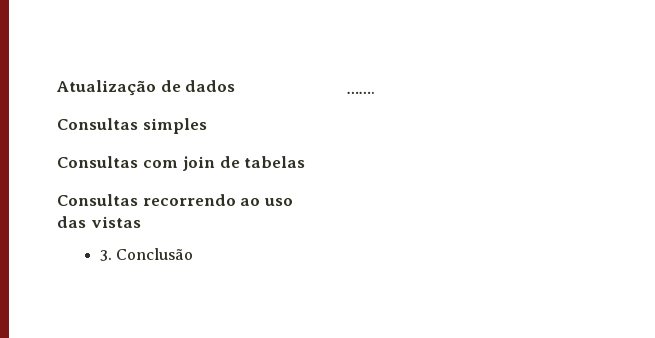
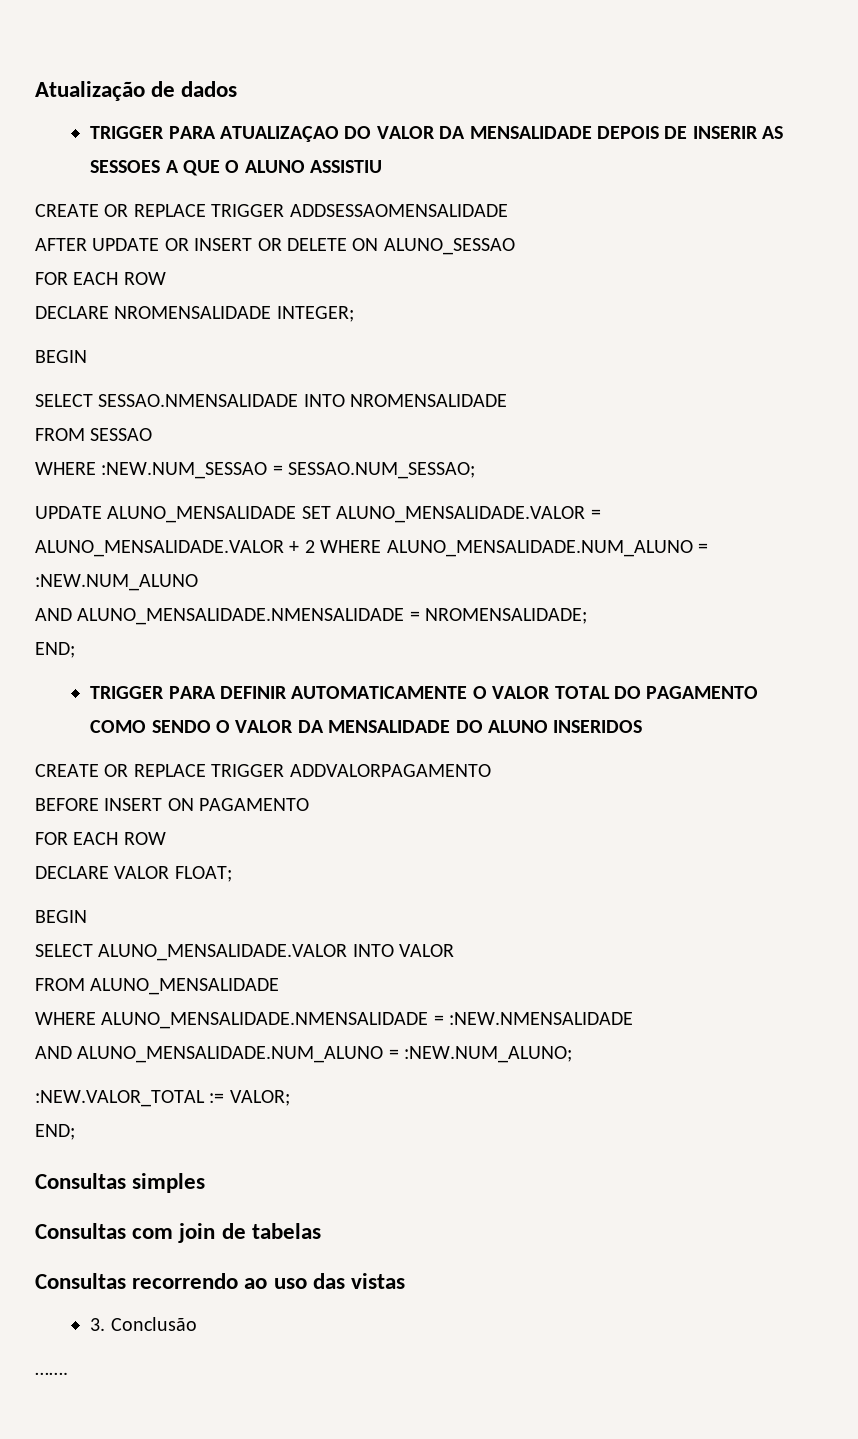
(236, 86) none -> [90,126,784,142] [90,160,383,176] [35,204,508,217] [35,238,515,255] [35,272,166,285] [35,306,354,322] [35,350,87,363] [35,394,508,407] [35,428,153,441] [35,462,476,479] [35,506,601,523] [35,540,708,557] [35,574,198,591] [35,608,588,625] [35,642,75,658] [90,686,759,699] [90,720,643,733] [35,764,491,777] [35,798,310,811] [35,832,166,845] [35,866,232,882] [35,910,87,923] [35,944,455,961] [35,978,280,995] [35,1012,634,1029] [35,1046,573,1063] [35,1090,290,1107] [35,1124,75,1140] // TRIGGER PARA ATUALIZAÇAO DO VALOR DA MENSALIDADE DEPOIS DE INSERIR AS SESSOES A QUE O ALUNO ASSISTIU // CREATE OR REPLACE TRIGGER ADDSESSAOMENSALIDADE // AFTER UPDATE OR INSERT OR DELETE ON ALUNO_SESSAO // FOR EACH ROW // DECLARE NROMENSALIDADE INTEGER; // BEGIN // SELECT SESSAO.NMENSALIDADE INTO NROMENSALIDADE // FROM SESSAO // WHERE :NEW.NUM_SESSAO = SESSAO.NUM_SESSAO; // UPDATE ALUNO_MENSALIDADE SET ALUNO_MENSALIDADE.VALOR = ALUNO_MENSALIDADE.VALOR + 2 WHERE ALUNO_MENSALIDADE.NUM_ALUNO = :NEW.NUM_ALUNO // AND ALUNO_MENSALIDADE.NMENSALIDADE = NROMENSALIDADE; // END; // TRIGGER PARA DEFINIR AUTOMATICAMENTE O VALOR TOTAL DO PAGAMENTO COMO SENDO O VALOR DA MENSALIDADE DO ALUNO INSERIDOS // CREATE OR REPLACE TRIGGER ADDVALORPAGAMENTO // BEFORE INSERT ON PAGAMENTO // FOR EACH ROW // DECLARE VALOR FLOAT; // BEGIN // SELECT ALUNO_MENSALIDADE.VALOR INTO VALOR // FROM ALUNO_MENSALIDADE // WHERE ALUNO_MENSALIDADE.NMENSALIDADE = :NEW.NMENSALIDADE // AND ALUNO_MENSALIDADE.NUM_ALUNO = :NEW.NUM_ALUNO; // :NEW.VALOR_TOTAL := VALOR; // END;

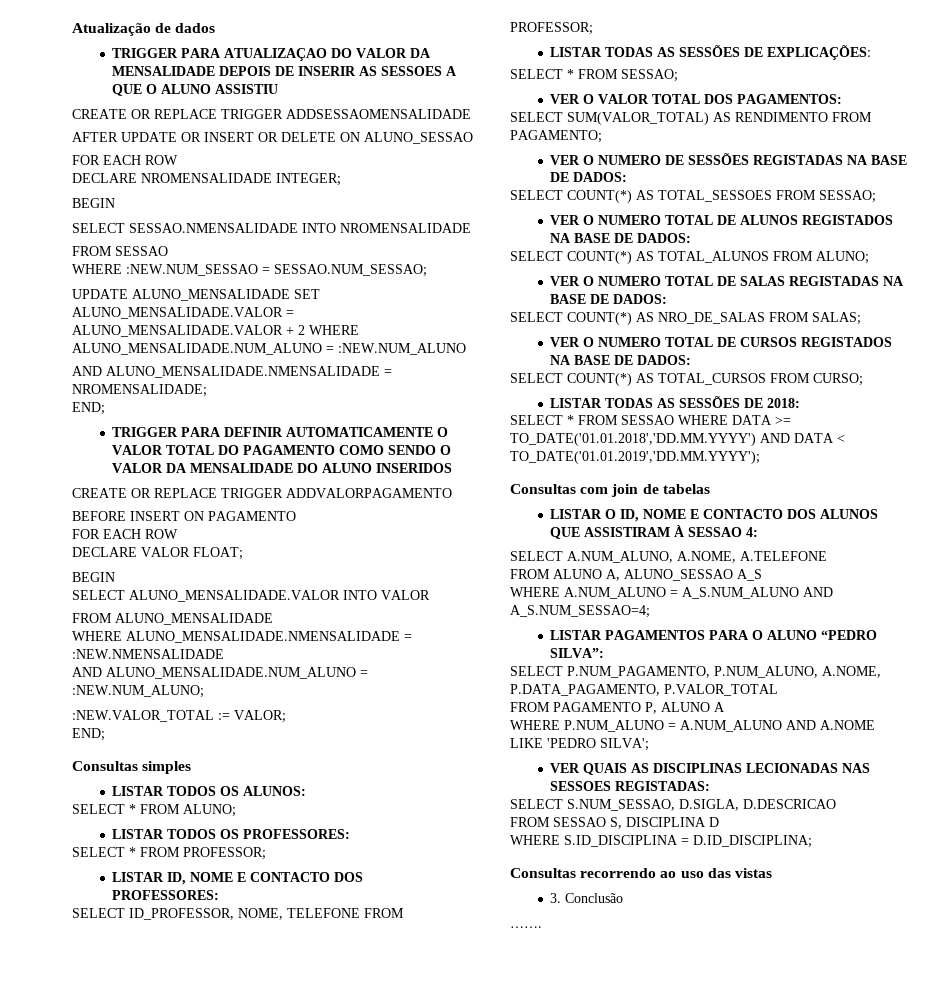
(206, 1183) none -> [112,786,307,796] [72,804,236,817] [112,829,351,839] [72,847,266,860] [112,872,364,885] [112,890,220,900] [72,908,404,920] [510,22,593,35] [550,45,872,60] [510,69,678,82] [550,94,843,104] [510,112,872,125] [510,130,602,143] [550,153,908,165] [550,172,628,182] [510,190,876,203] [550,215,894,225] [550,233,692,243] [510,251,869,264] [550,276,905,286] [550,294,668,304] [510,312,861,325] [550,337,893,347] [550,355,692,365] [510,373,863,386] [550,396,801,408] [510,415,791,425] [510,433,845,446] [510,451,760,464] // LISTAR TODOS OS ALUNOS: // SELECT * FROM ALUNO; // LISTAR TODOS OS PROFESSORES: // SELECT * FROM PROFESSOR; // LISTAR ID, NOME E CONTACTO DOS PROFESSORES: // SELECT ID_PROFESSOR, NOME, TELEFONE FROM PROFESSOR; // LISTAR TODAS AS SESSÕES DE EXPLICAÇÕES: // SELECT * FROM SESSAO; // VER O VALOR TOTAL DOS PAGAMENTOS: // SELECT SUM(VALOR_TOTAL) AS RENDIMENTO FROM PAGAMENTO; // VER O NUMERO DE SESSÕES REGISTADAS NA BASE DE DADOS: // SELECT COUNT(*) AS TOTAL_SESSOES FROM SESSAO; // VER O NUMERO TOTAL DE ALUNOS REGISTADOS NA BASE DE DADOS: // SELECT COUNT(*) AS TOTAL_ALUNOS FROM ALUNO; // VER O NUMERO TOTAL DE SALAS REGISTADAS NA BASE DE DADOS: // SELECT COUNT(*) AS NRO_DE_SALAS FROM SALAS; // VER O NUMERO TOTAL DE CURSOS REGISTADOS NA BASE DE DADOS: // SELECT COUNT(*) AS TOTAL_CURSOS FROM CURSO; // LISTAR TODAS AS SESSÕES DE 2018: // SELECT * FROM SESSAO WHERE DATA >= TO_DATE('01.01.2018','DD.MM.YYYY') AND DATA < TO_DATE('01.01.2019','DD.MM.YYYY');
(321, 1231) none -> [550,509,879,522] [550,525,759,539] [510,551,827,563] [510,569,762,581] [510,587,833,599] [510,605,650,618] [550,630,878,640] [550,648,605,658] [510,666,881,678] [510,684,778,696] [510,702,725,714] [510,720,875,732] [510,738,649,751] [550,763,871,775] [550,781,711,791] [510,799,836,811] [510,817,719,829] [510,835,812,848] // LISTAR O ID, NOME E CONTACTO DOS ALUNOS QUE ASSISTIRAM À SESSAO 4: // SELECT A.NUM_ALUNO, A.NOME, A.TELEFONE // FROM ALUNO A, ALUNO_SESSAO A_S // WHERE A.NUM_ALUNO = A_S.NUM_ALUNO AND A_S.NUM_SESSAO=4; // LISTAR PAGAMENTOS PARA O ALUNO “PEDRO SILVA”: // SELECT P.NUM_PAGAMENTO, P.NUM_ALUNO, A.NOME, P.DATA_PAGAMENTO, P.VALOR_TOTAL // FROM PAGAMENTO P, ALUNO A // WHERE P.NUM_ALUNO = A.NUM_ALUNO AND A.NOME LIKE 'PEDRO SILVA'; // VER QUAIS AS DISCIPLINAS LECIONADAS NAS SESSOES REGISTADAS: // SELECT S.NUM_SESSAO, D.SIGLA, D.DESCRICAO // FROM SESSAO S, DISCIPLINA D // WHERE S.ID_DISCIPLINA = D.ID_DISCIPLINA;

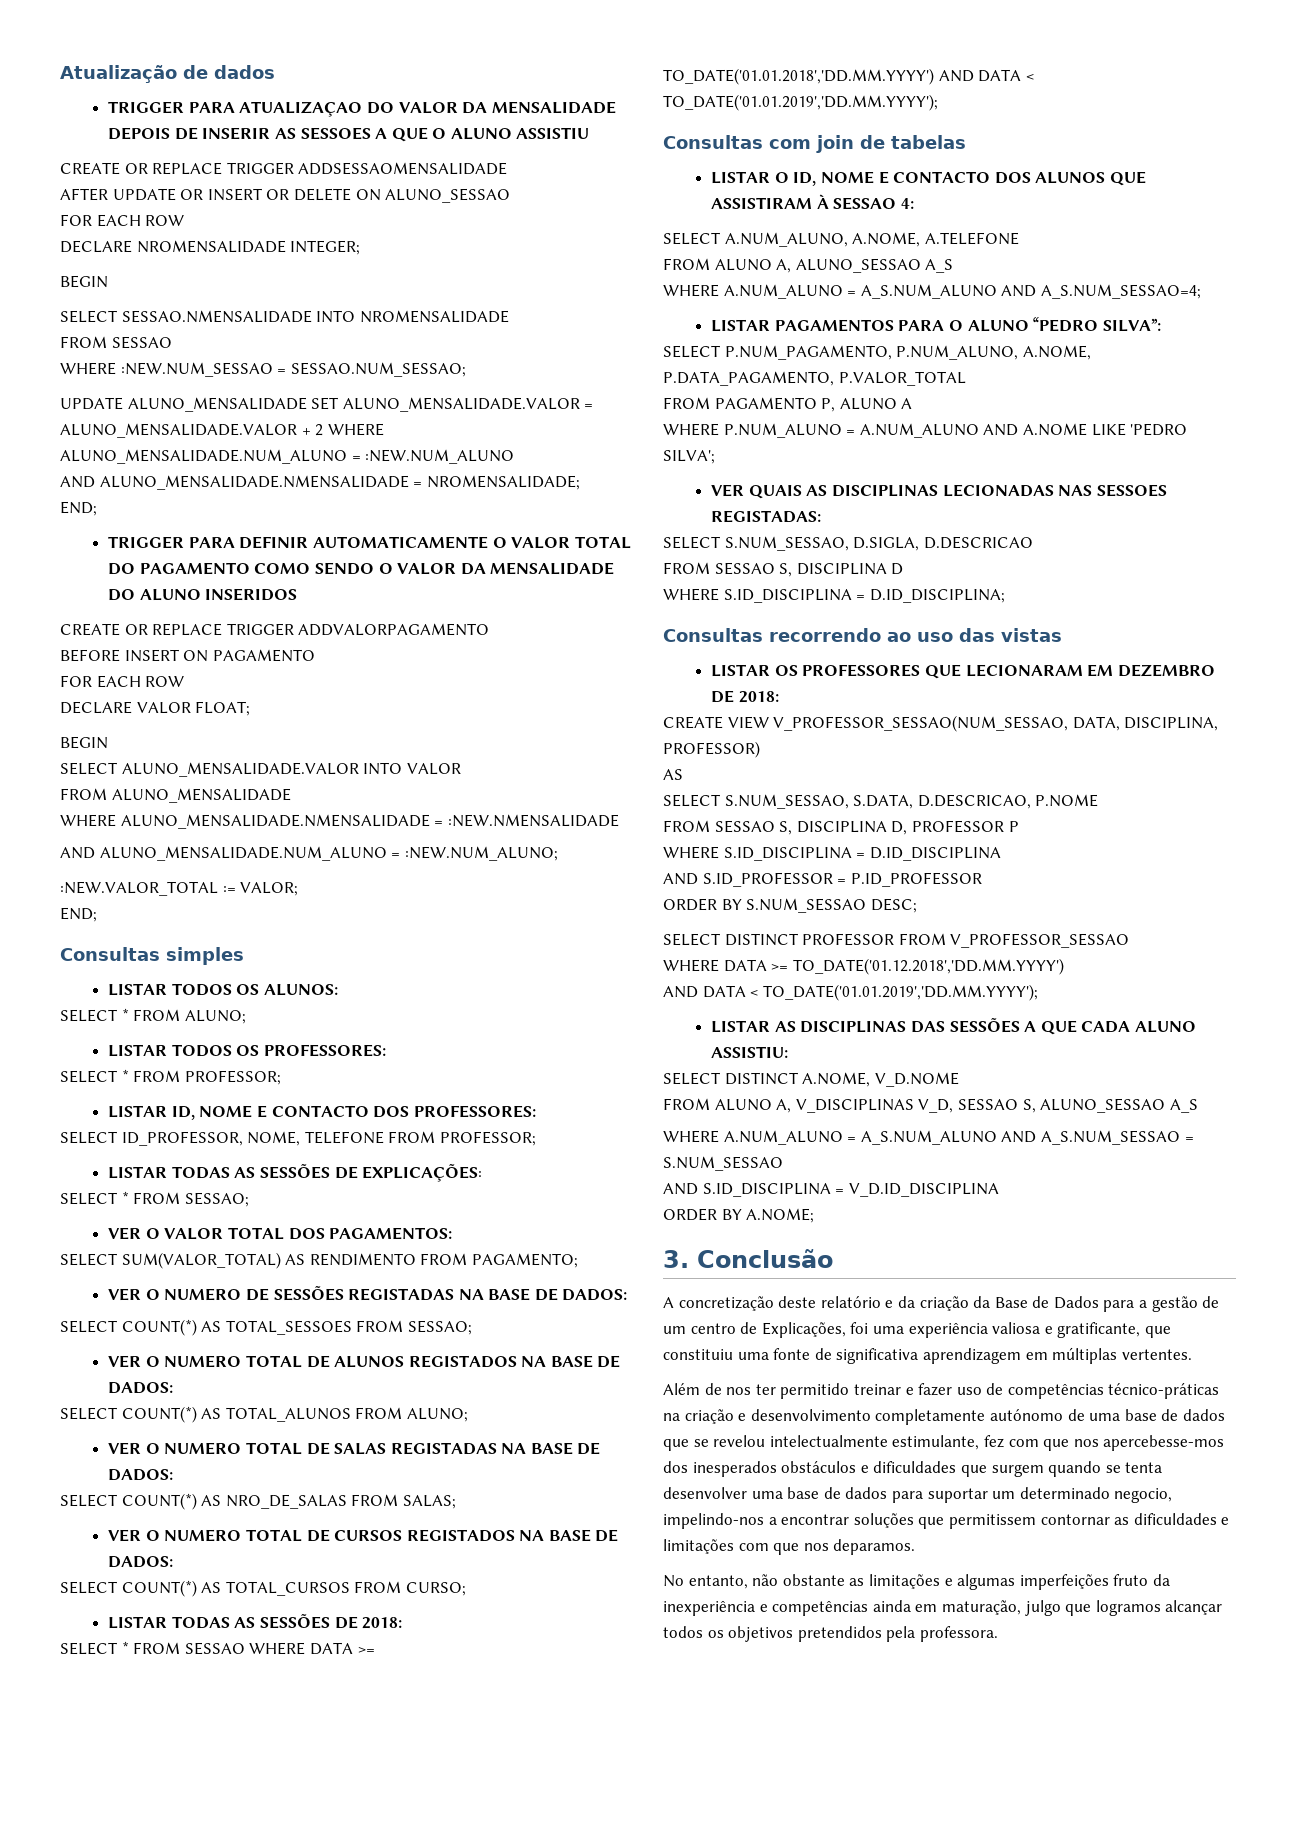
[550,893,624,903] [510,926,542,928] 3. Conclusão // ……. -> [711,664,1215,679] [711,690,779,703] [663,715,1219,732] [663,741,760,758] [663,769,683,780] [663,794,1099,809] [663,820,1019,835] [663,846,1001,861] [663,872,982,887] [663,898,917,913] [663,933,1130,948] [663,958,1064,975] [663,984,1038,1001] [711,1018,1196,1035] [711,1046,789,1058] [663,1072,959,1087] [663,1098,1198,1113] [663,1130,1194,1145] [663,1156,783,1171] [663,1183,999,1197] [663,1208,815,1223] [663,1249,833,1268] [663,1296,1220,1312] [663,1322,1171,1338] [663,1347,1192,1364] [663,1383,1220,1399] [663,1409,1225,1425] [663,1435,1225,1451] [663,1461,1163,1477] [663,1487,1173,1503] [663,1513,1230,1529] [663,1539,916,1555] [663,1574,1170,1590] [663,1600,1223,1616] [663,1626,998,1642] LISTAR OS PROFESSORES QUE LECIONARAM EM DEZEMBRO DE 2018: // CREATE VIEW V_PROFESSOR_SESSAO(NUM_SESSAO, DATA, DISCIPLINA, PROFESSOR) // AS // SELECT S.NUM_SESSAO, S.DATA, D.DESCRICAO, P.NOME // FROM SESSAO S, DISCIPLINA D, PROFESSOR P // WHERE S.ID_DISCIPLINA = D.ID_DISCIPLINA // AND S.ID_PROFESSOR = P.ID_PROFESSOR // ORDER BY S.NUM_SESSAO DESC; // SELECT DISTINCT PROFESSOR FROM V_PROFESSOR_SESSAO // WHERE DATA >= TO_DATE('01.12.2018','DD.MM.YYYY') // AND DATA < TO_DATE('01.01.2019','DD.MM.YYYY'); // LISTAR AS DISCIPLINAS DAS SESSÕES A QUE CADA ALUNO ASSISTIU: // SELECT DISTINCT A.NOME, V_D.NOME // FROM ALUNO A, V_DISCIPLINAS V_D, SESSAO S, ALUNO_SESSAO A_S // WHERE A.NUM_ALUNO = A_S.NUM_ALUNO AND A_S.NUM_SESSAO = S.NUM_SESSAO // AND S.ID_DISCIPLINA = V_D.ID_DISCIPLINA // ORDER BY A.NOME; // 3. Conclusão // A concretização deste relatório e da criação da Base de Dados para a gestão de um centro de Explicações, foi uma experiência valiosa e gratificante, que constituiu uma fonte de significativa aprendizagem em múltiplas vertentes. // Além de nos ter permitido treinar e fazer uso de competências técnico-práticas na criação e desenvolvimento completamente autónomo de uma base de dados que se revelou intelectualmente estimulante, fez com que nos apercebesse-mos dos inesperados obstáculos e dificuldades que surgem quando se tenta desenvolver uma base de dados para suportar um determinado negocio, impelindo-nos a encontrar soluções que permitissem contornar as dificuldades e limitações com que nos deparamos. // No entanto, não obstante as limitações e algumas imperfeições fruto da inexperiência e competências ainda em maturação, julgo que logramos alcançar todos os objetivos pretendidos pela professora.

